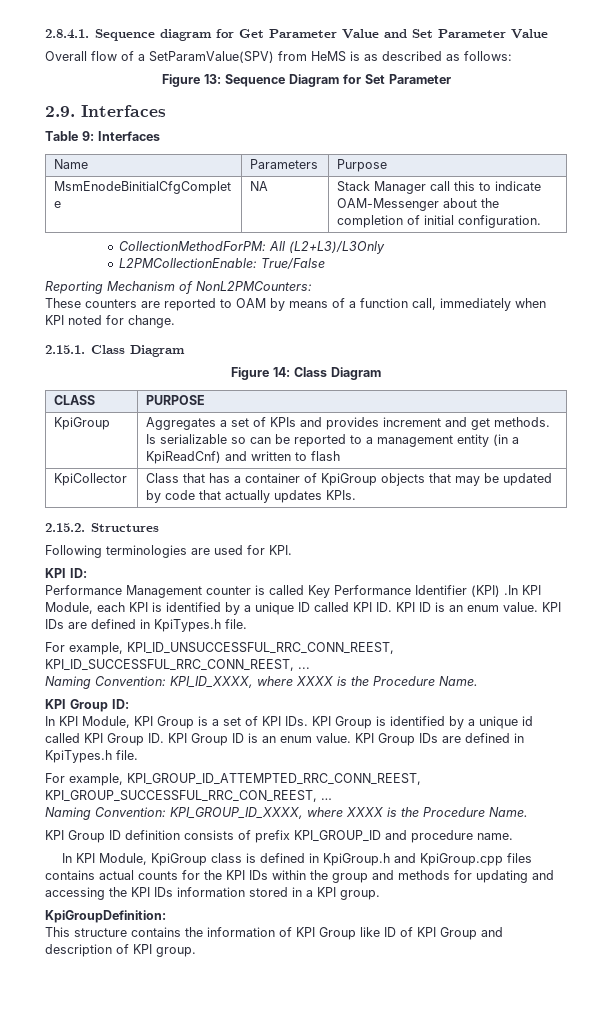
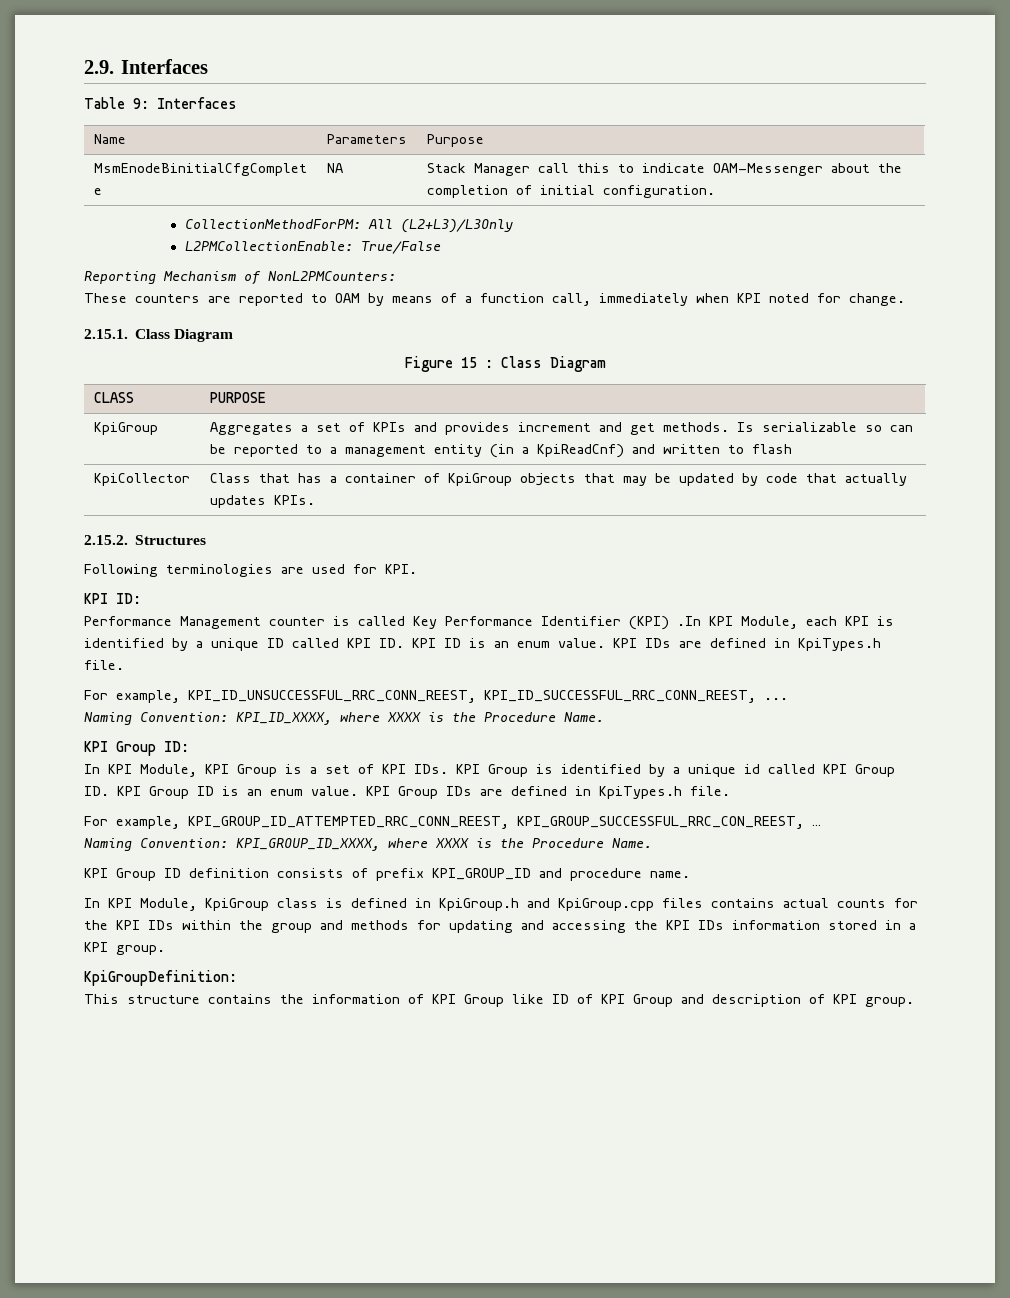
[45,29,549,41] [45,51,512,63] [161,74,451,87] 2.8.4.1. Sequence diagram for Get Parameter Value and Set Parameter Value // Overall flow of a SetParamValue(SPV) from HeMS is as described as follows: // Figure 13: Sequence Diagram for Set Parameter // -> (84, 67) none
[273,367,290,377] 14: -> [460,357,493,368] 15 :

